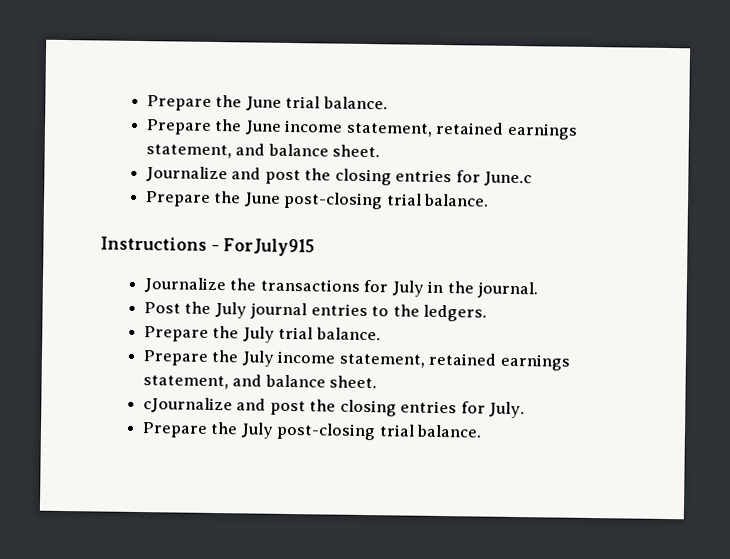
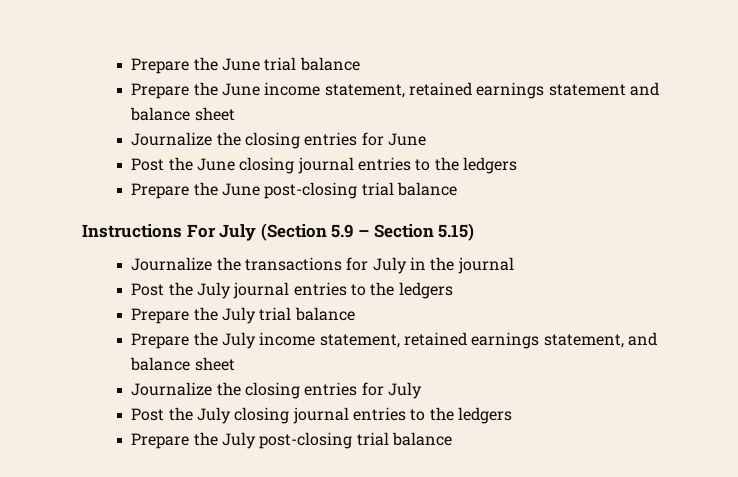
[322,96,388,110] balance. -> [299,57,360,71] balance
[145,143,381,159] [145,166,533,187] statement, and balance sheet. // Journalize and post the closing entries for June.c -> [548,82,659,96] [130,107,235,121] [131,132,426,149] [131,157,517,174] statement and balance sheet // Journalize the closing entries for June // Post the June closing journal entries to the ledgers
[423,193,490,207] balance. -> [396,182,457,196] balance
[210,238,316,257] - ForJuly915 -> [186,223,475,241] For July (Section 5.9 – Section 5.15)
[477,281,539,299] journal. -> [457,257,514,274] journal
[423,304,488,322] ledgers. -> [398,282,453,299] ledgers
[315,327,381,341] balance. -> [294,307,355,321] balance
[329,375,378,389] [142,397,526,419] sheet. // cJournalize and post the closing entries for July. -> [194,357,235,371] [131,382,422,399] [131,407,512,424] sheet // Journalize the closing entries for July // Post the July closing journal entries to the ledgers
[416,424,483,438] balance. -> [391,432,452,446] balance

